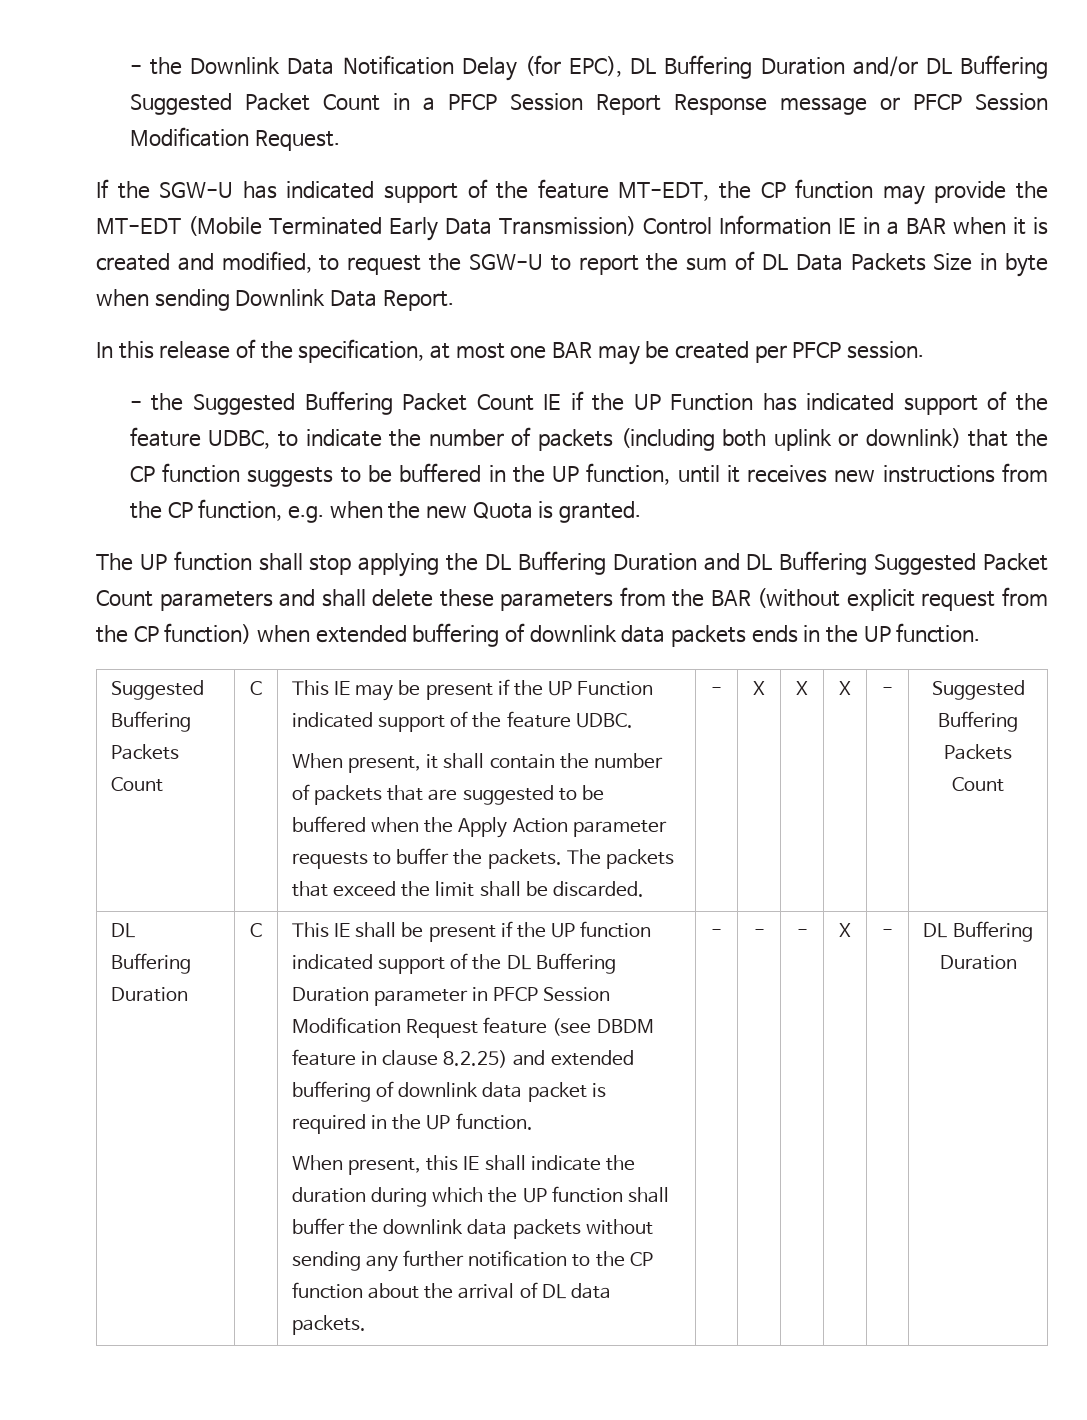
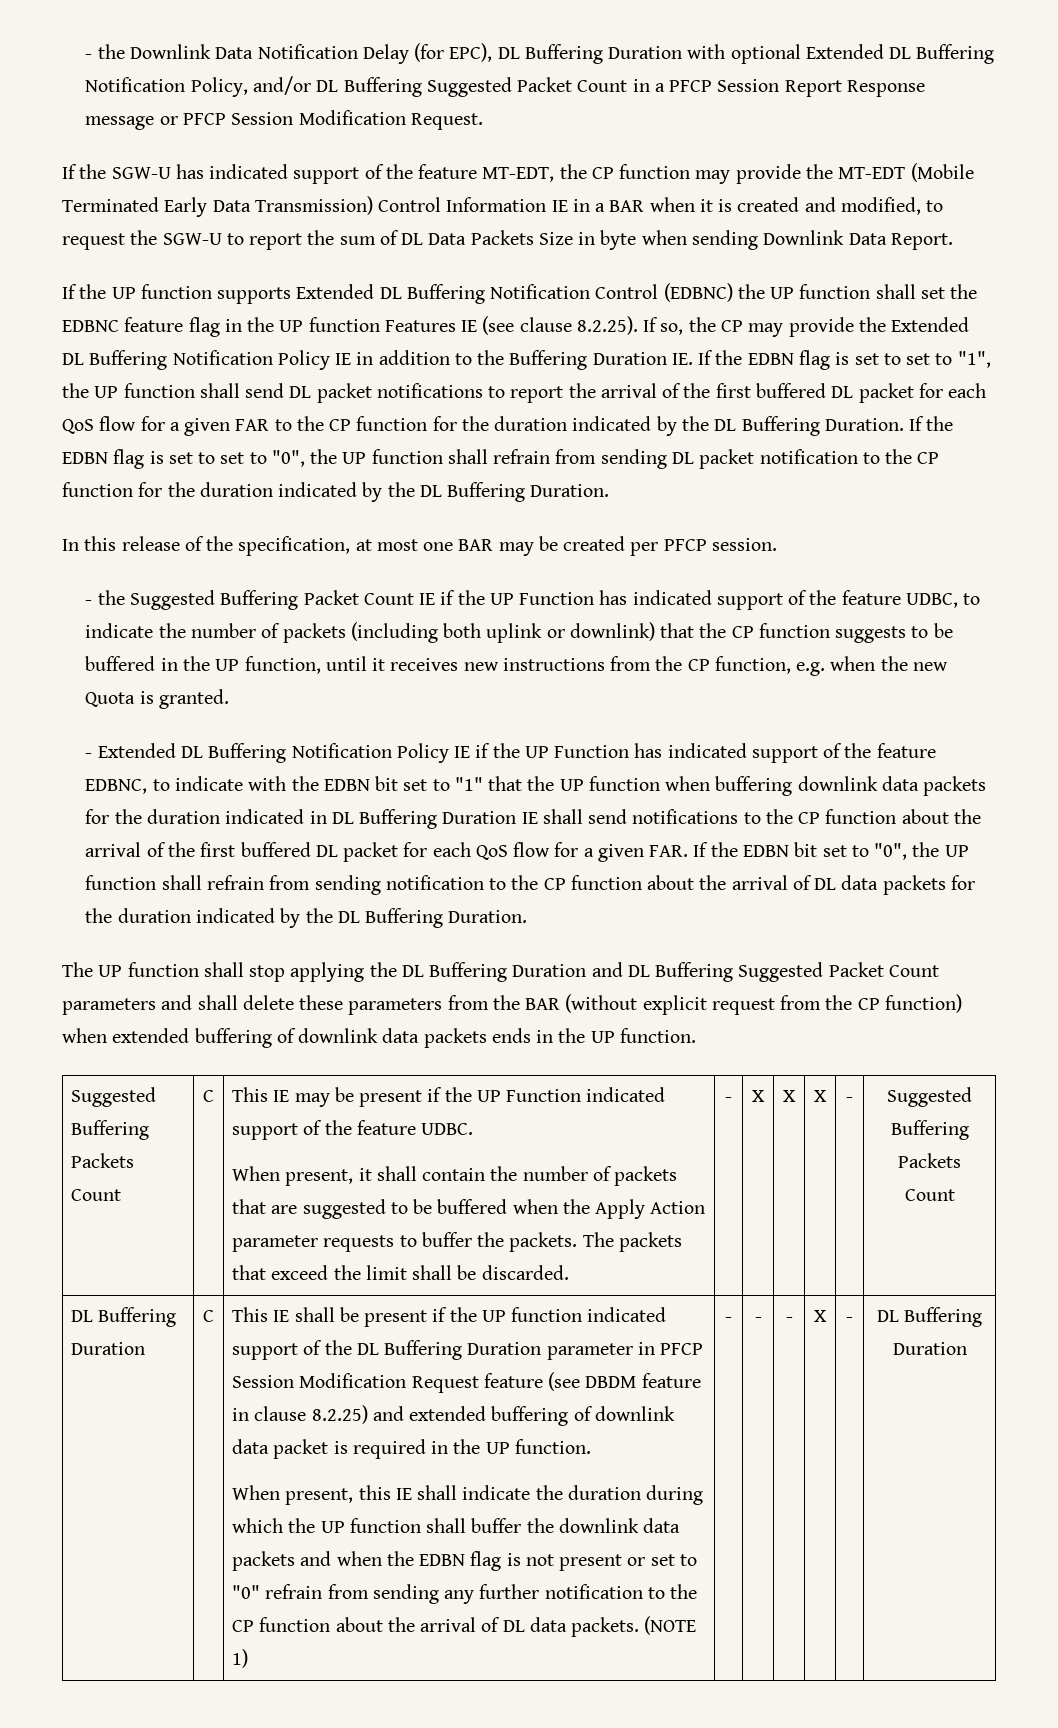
(845, 66) none -> [687,44,995,64] [85,77,248,97] with optional Extended DL Buffering Notification Policy,
(454, 300) none -> [62,283,978,304] [62,316,970,337] [62,350,991,370] [62,383,987,403] [62,416,954,436] [62,449,940,469] [62,482,610,502] // If the UP function supports Extended DL Buffering Notification Control (EDBNC) the UP function shall set the EDBNC feature flag in the UP function Features IE (see clause 8.2.25). If so, the CP may provide the Extended DL Buffering Notification Policy IE in addition to the Buffering Duration IE. If the EDBN flag is set to set to "1", the UP function shall send DL packet notifications to report the arrival of the first buffered DL packet for each QoS flow for a given FAR to the CP function for the duration indicated by the DL Buffering Duration. If the EDBN flag is set to set to "0", the UP function shall refrain from sending DL packet notification to the CP function for the duration indicated by the DL Buffering Duration.
(641, 512) none -> [85,743,936,763] [85,776,987,796] [85,809,981,829] [85,842,969,862] [85,875,975,895] [85,908,528,928] // - Extended DL Buffering Notification Policy IE if the UP Function has indicated support of the feature EDBNC, to indicate with the EDBN bit set to "1" that the UP function when buffering downlink data packets for the duration indicated in DL Buffering Duration IE shall send notifications to the CP function about the arrival of the first buffered DL packet for each QoS flow for a given FAR. If the EDBN bit set to "0", the UP function shall refrain from sending notification to the CP function about the arrival of DL data packets for the duration indicated by the DL Buffering Duration.
[585,1219,653,1235] without -> [300,1551,697,1571] [232,1584,369,1599] and when the EDBN flag is not present or set to "0" refrain from
(366, 1325) none -> [644,1616,697,1635] [232,1649,249,1668] (NOTE 1)

